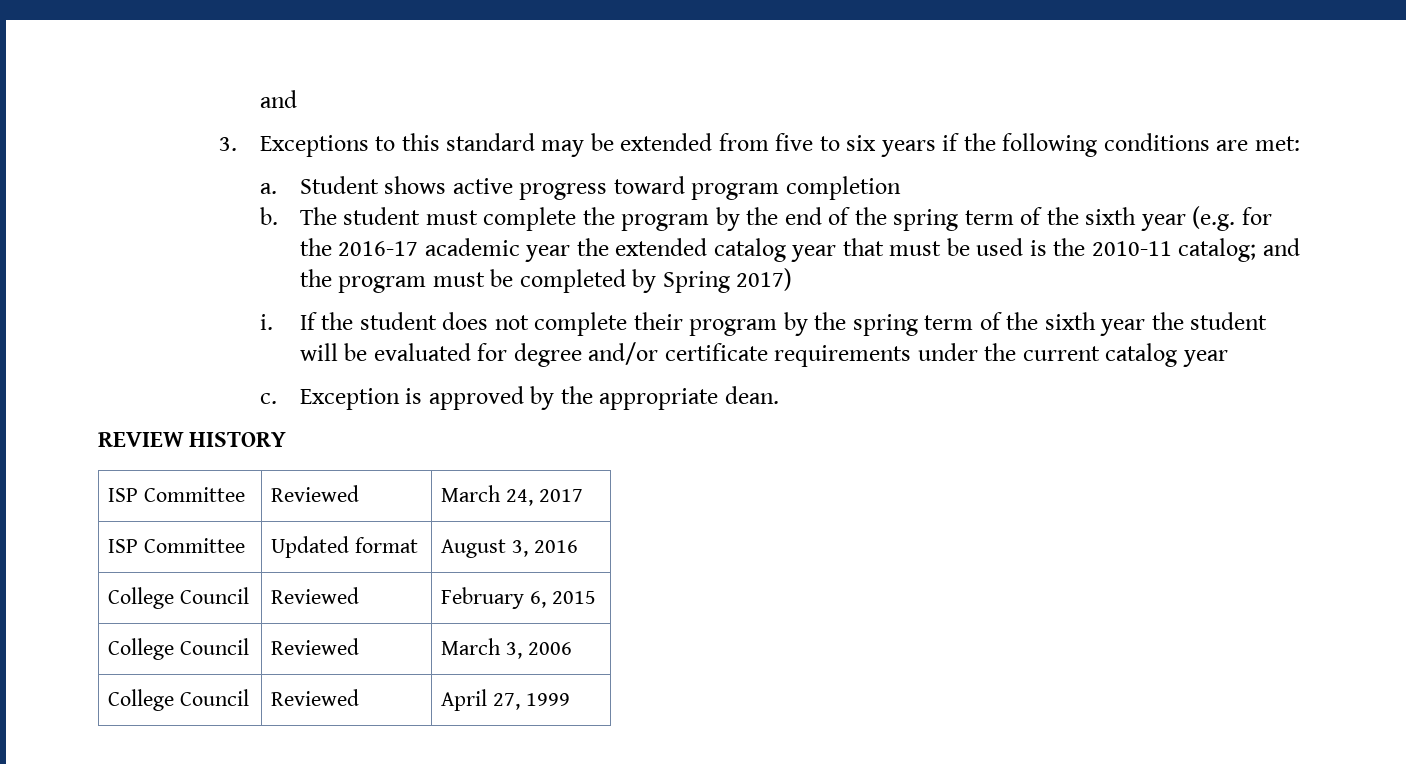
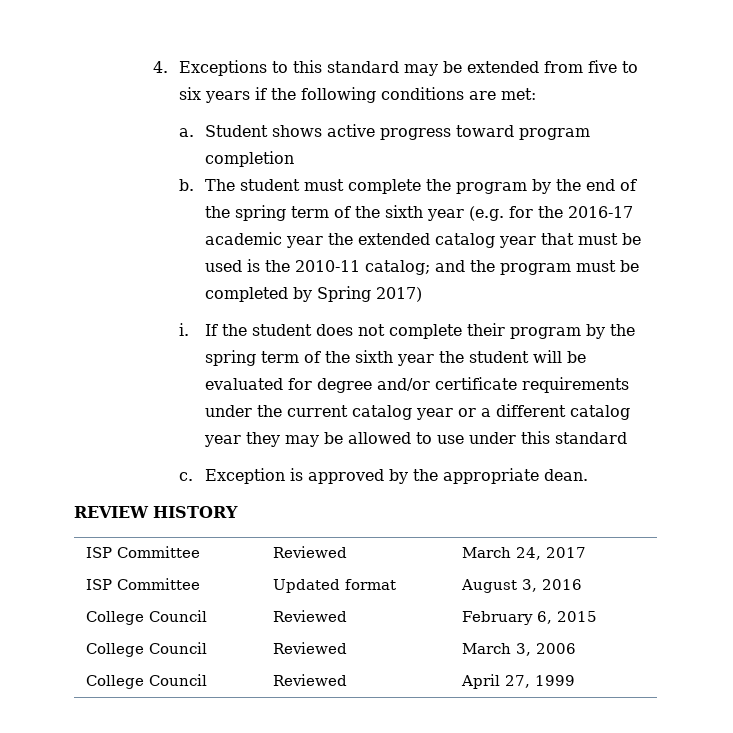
[259,90,297,108] [219,137,238,151] and // 3. -> [152,61,168,73] 4.
(1228, 358) none -> [457,404,630,420] [203,431,627,447] or a different catalog year they may be allowed to use under this standard

